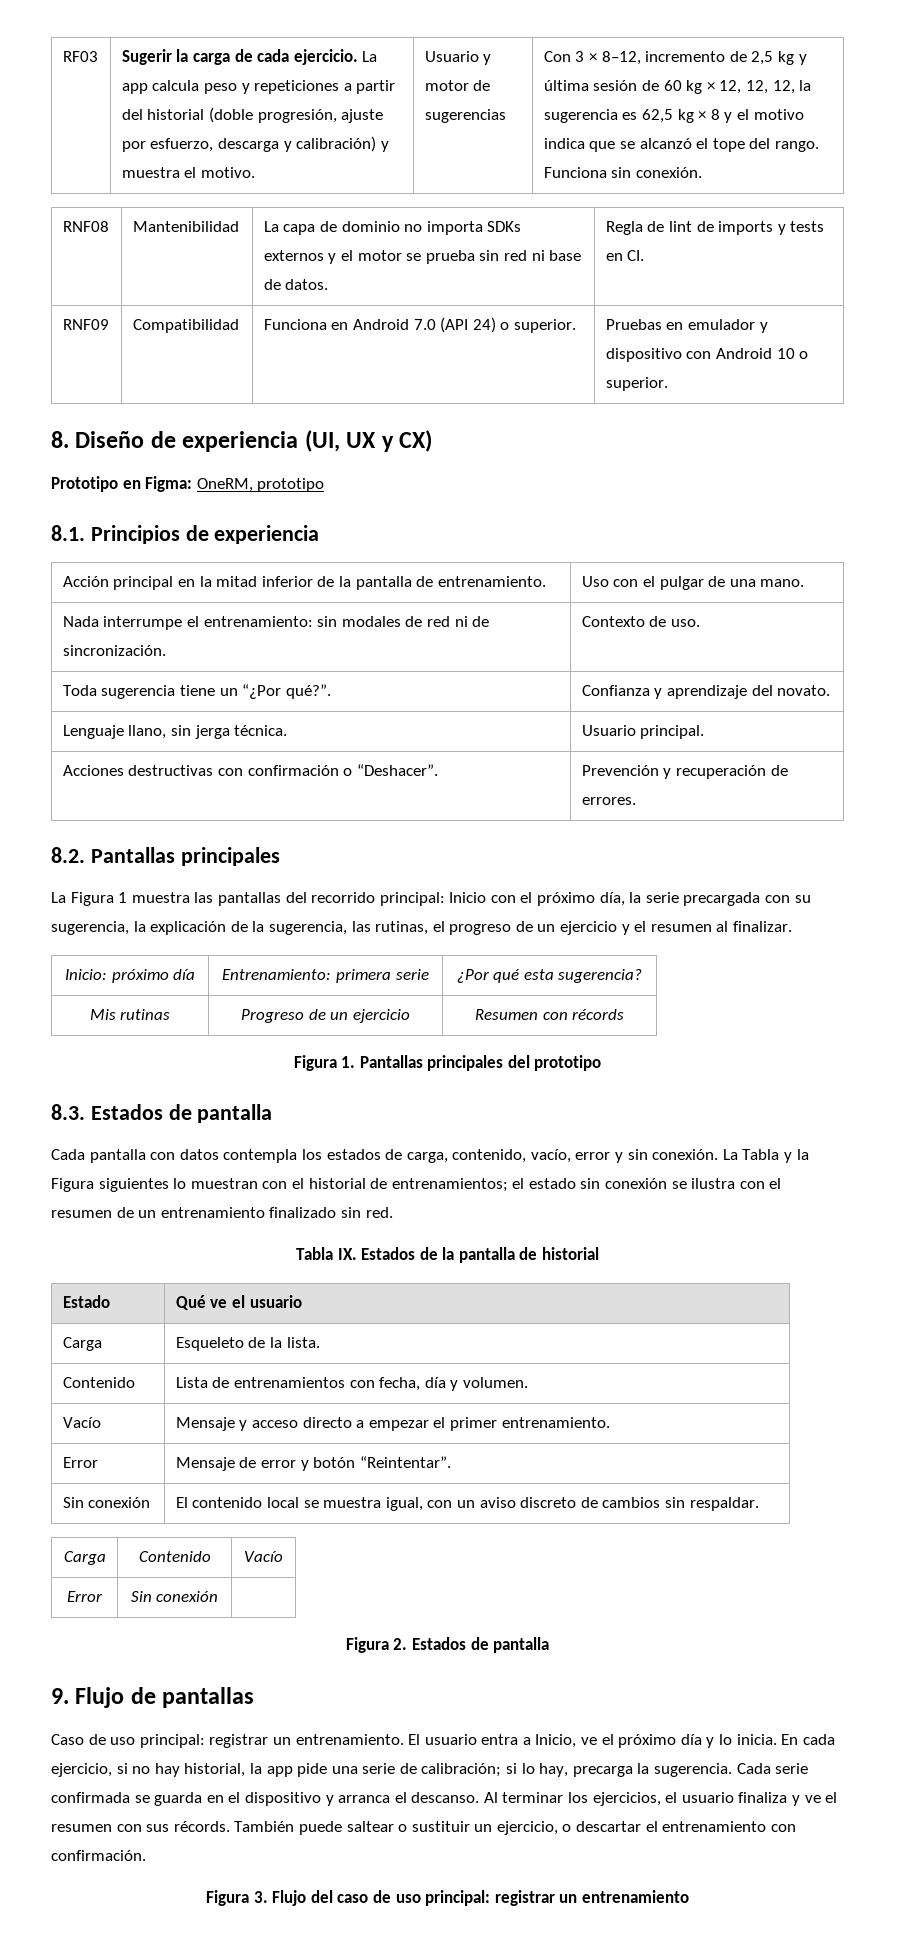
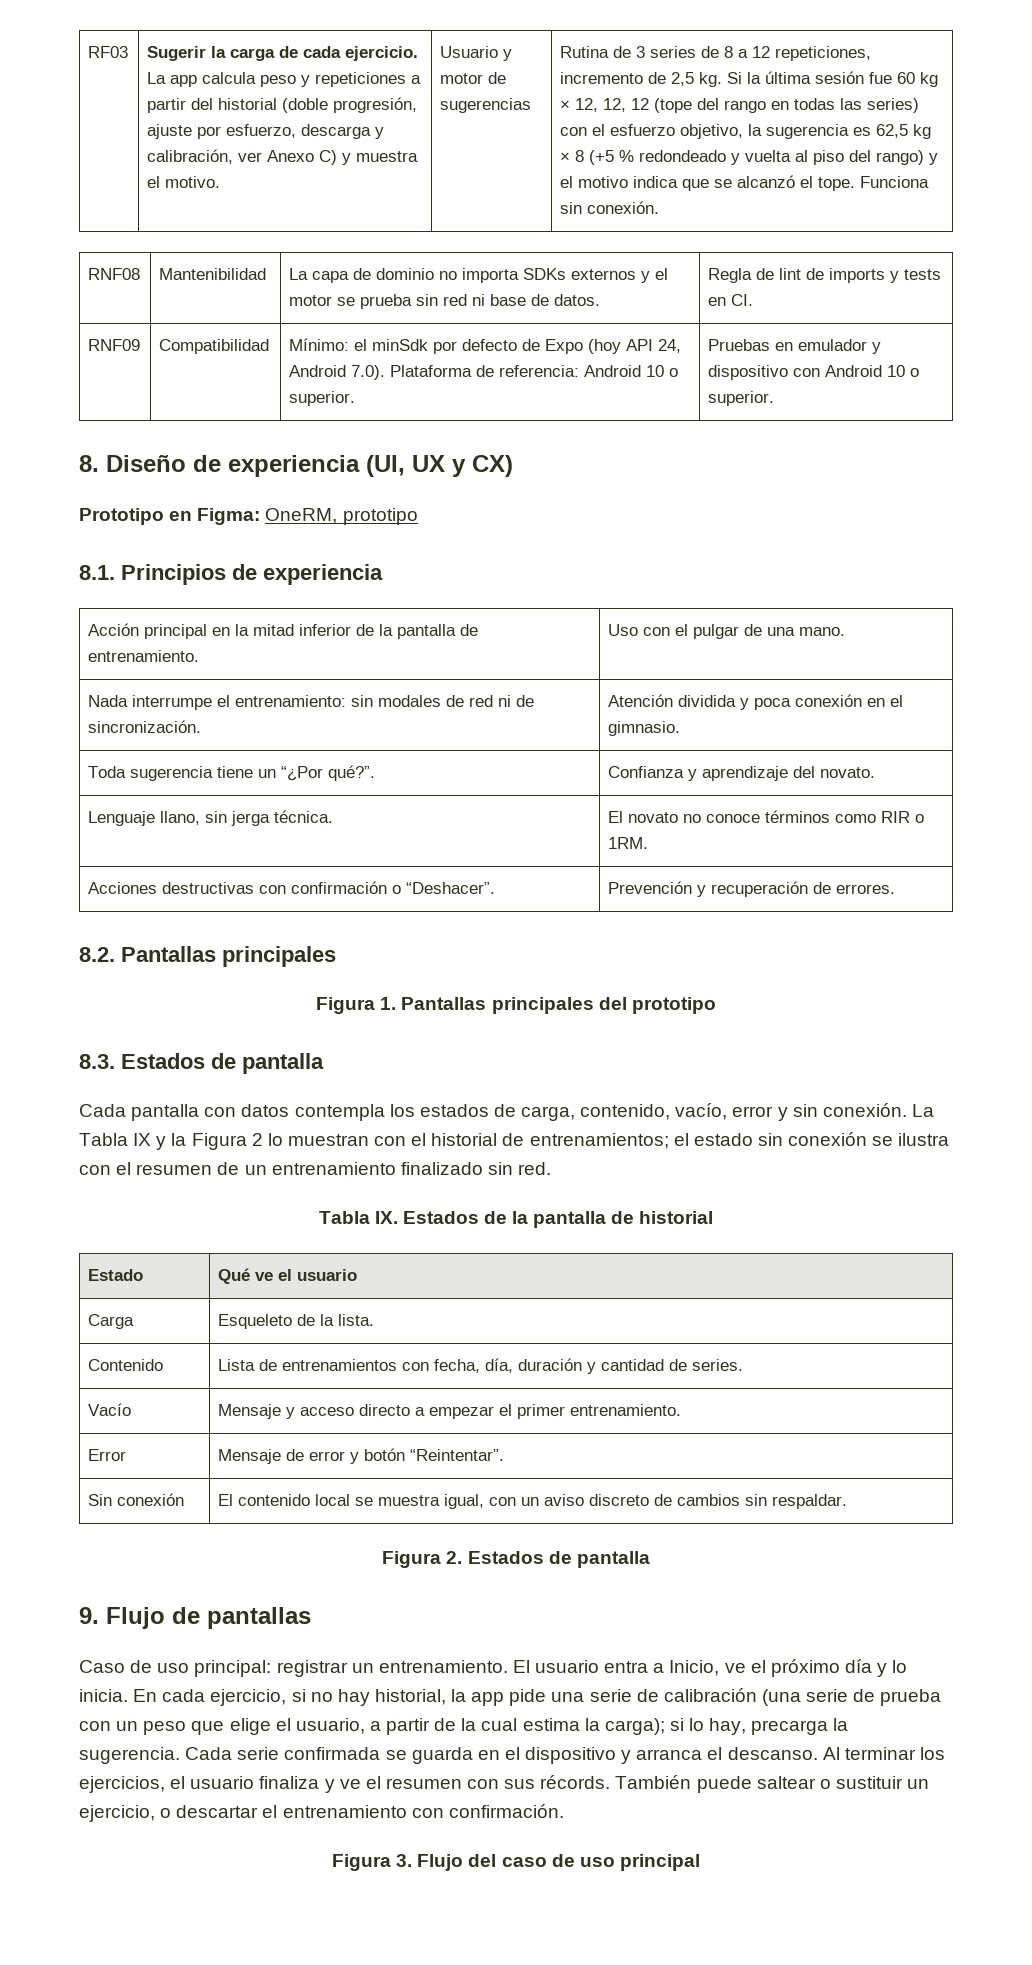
[296,136,377,152] calibración) -> [147,149,338,165] calibración, ver Anexo C)
[543,51,807,65] Con 3 × 8–12, incremento de 2,5 kg y -> [560,46,872,61] [560,72,762,87] Rutina de 3 series de 8 a 12 repeticiones, incremento de 2,5 kg. Si la
[642,80,660,91] de -> [869,72,893,84] fue
[772,80,795,94] 12, -> [631,98,920,113] [560,124,744,139] 12 (tope del rango en todas las series) con el esfuerzo objetivo,
(720, 114) none -> [589,150,925,165] (+5 % redondeado y vuelta al piso del rango)
[712,138,820,152] tope del rango. -> [818,177,856,191] tope.
[263,317,496,333] Funciona en Android 7.0 (API 24) -> [289,338,682,354] [289,365,665,380] Mínimo: el minSdk por defecto de Expo (hoy API 24, Android 7.0). Plataforma de referencia: Android 10
[581,616,701,627] Contexto de uso. -> [608,694,904,710] [608,721,681,736] Atención dividida y poca conexión en el gimnasio.
[581,725,705,739] Usuario principal. -> [608,810,925,823] [608,837,649,849] El novato no conoce términos como RIR o 1RM.
[51,892,811,906] [51,921,793,935] [64,969,196,983] [222,969,429,983] [456,969,643,983] [89,1009,171,1020] [241,1009,410,1023] [474,1009,625,1020] // La Figura 1 muestra las pantallas del recorrido principal: Inicio con el próximo día, la serie precargada con su sugerencia, la explicación de la sugerencia, las rutinas, el progreso de un ejercicio y el resumen al finalizar. // Inicio: próximo día | Entrenamiento: primera serie | ¿Por qué esta sugerencia? // Mis rutinas | Progreso de un ejercicio | Resumen con récords -> (336, 956) none
(780, 1154) none -> [133,1133,152,1146] IX
[98,1178,169,1192] siguientes -> [251,1133,263,1146] 2
[424,1377,529,1391] día y volumen. -> [485,1358,744,1374] día, duración y cantidad de series.
[63,1551,106,1565] [138,1551,211,1562] [244,1551,283,1562] [67,1591,102,1602] [130,1591,219,1602] // Carga | Contenido | Vacío // Error | Sin conexión | -> (848, 1501) none
[421,1763,502,1777] calibración; -> [663,1688,942,1706] [79,1718,665,1735] calibración (una serie de prueba con un peso que elige el usuario, a partir de la cual estima la carga);
[425,1890,689,1906] principal: registrar un entrenamiento -> [619,1854,700,1871] principal

